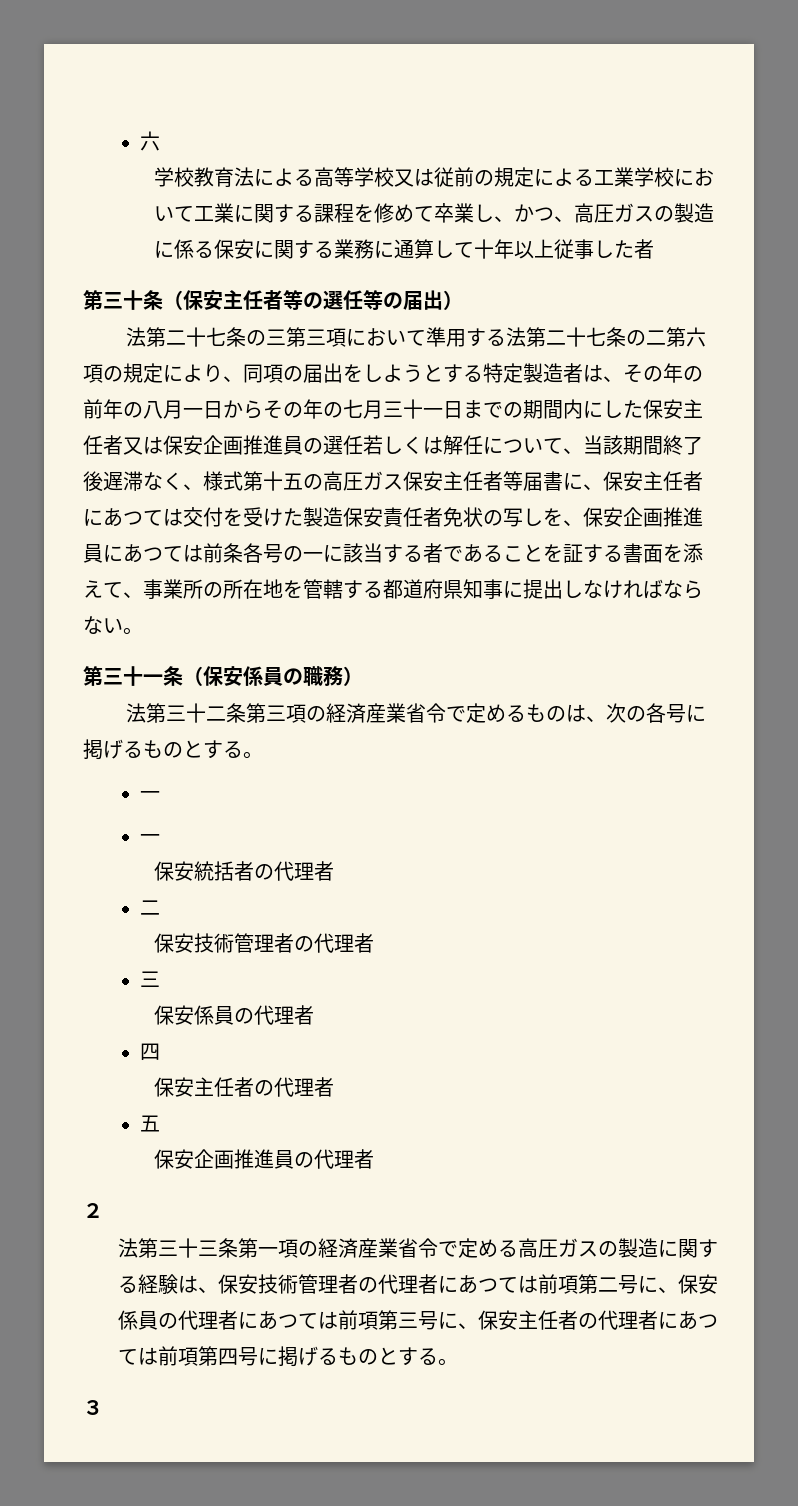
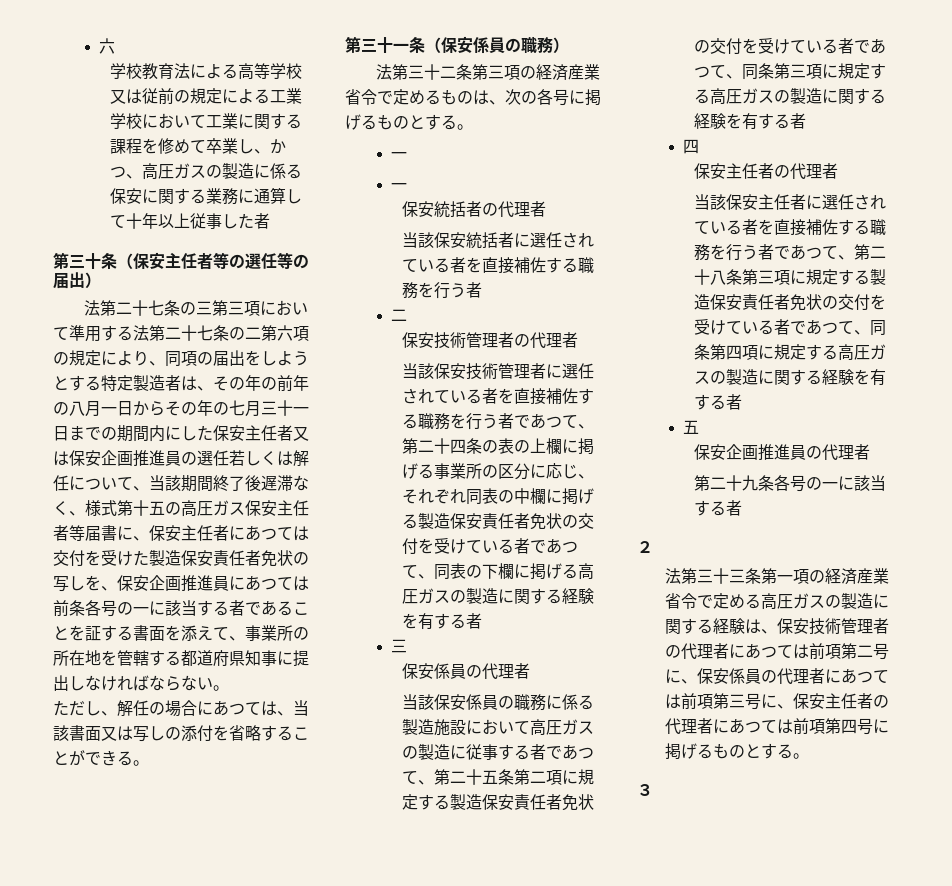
(143, 631) none -> [53,700,309,717] [53,725,309,742] [53,750,149,766] // ただし、解任の場合にあつては、当該書面又は写しの添付を省略することができる。
(334, 871) none -> [401,232,594,249] [401,257,594,274] [401,282,482,299] // 当該保安統括者に選任されている者を直接補佐する職務を行う者
(374, 943) none -> [401,363,594,380] [401,388,594,405] [401,413,594,430] [401,438,594,455] [401,463,594,480] [401,488,594,505] [401,513,594,530] [401,538,578,555] [401,563,594,580] [401,588,594,604] [401,613,482,630] // 当該保安技術管理者に選任されている者を直接補佐する職務を行う者であつて、第二十四条の表の上欄に掲げる事業所の区分に応じ、それぞれ同表の中欄に掲げる製造保安責任者免状の交付を受けている者であつて、同表の下欄に掲げる高圧ガスの製造に関する経験を有する者
(314, 1015) none -> [401,694,594,711] [401,719,594,736] [401,744,594,760] [401,769,594,785] [401,794,594,811] [693,38,886,55] [693,63,886,80] [693,88,886,105] [693,113,806,130] // 当該保安係員の職務に係る製造施設において高圧ガスの製造に従事する者であつて、第二十五条第二項に規定する製造保安責任者免状の交付を受けている者であつて、同条第三項に規定する高圧ガスの製造に関する経験を有する者
(334, 1087) none -> [693,194,886,210] [693,219,886,236] [693,244,886,261] [693,269,886,285] [693,294,886,311] [693,319,886,336] [693,344,886,361] [693,369,886,386] [693,394,742,410] // 当該保安主任者に選任されている者を直接補佐する職務を行う者であつて、第二十八条第三項に規定する製造保安責任者免状の交付を受けている者であつて、同条第四項に規定する高圧ガスの製造に関する経験を有する者
(374, 1159) none -> [693,475,886,492] [693,500,742,516] // 第二十九条各号の一に該当する者

